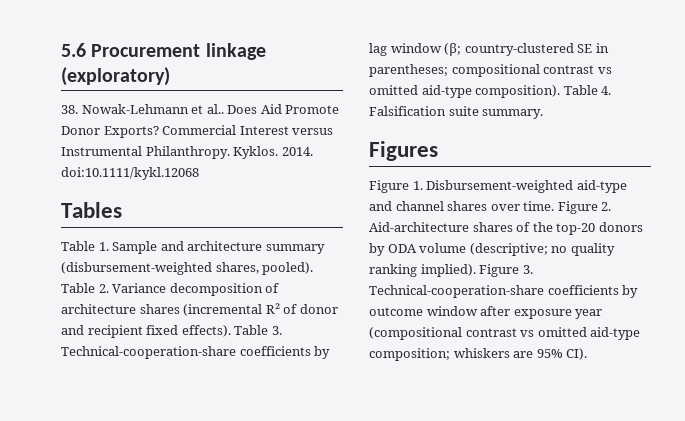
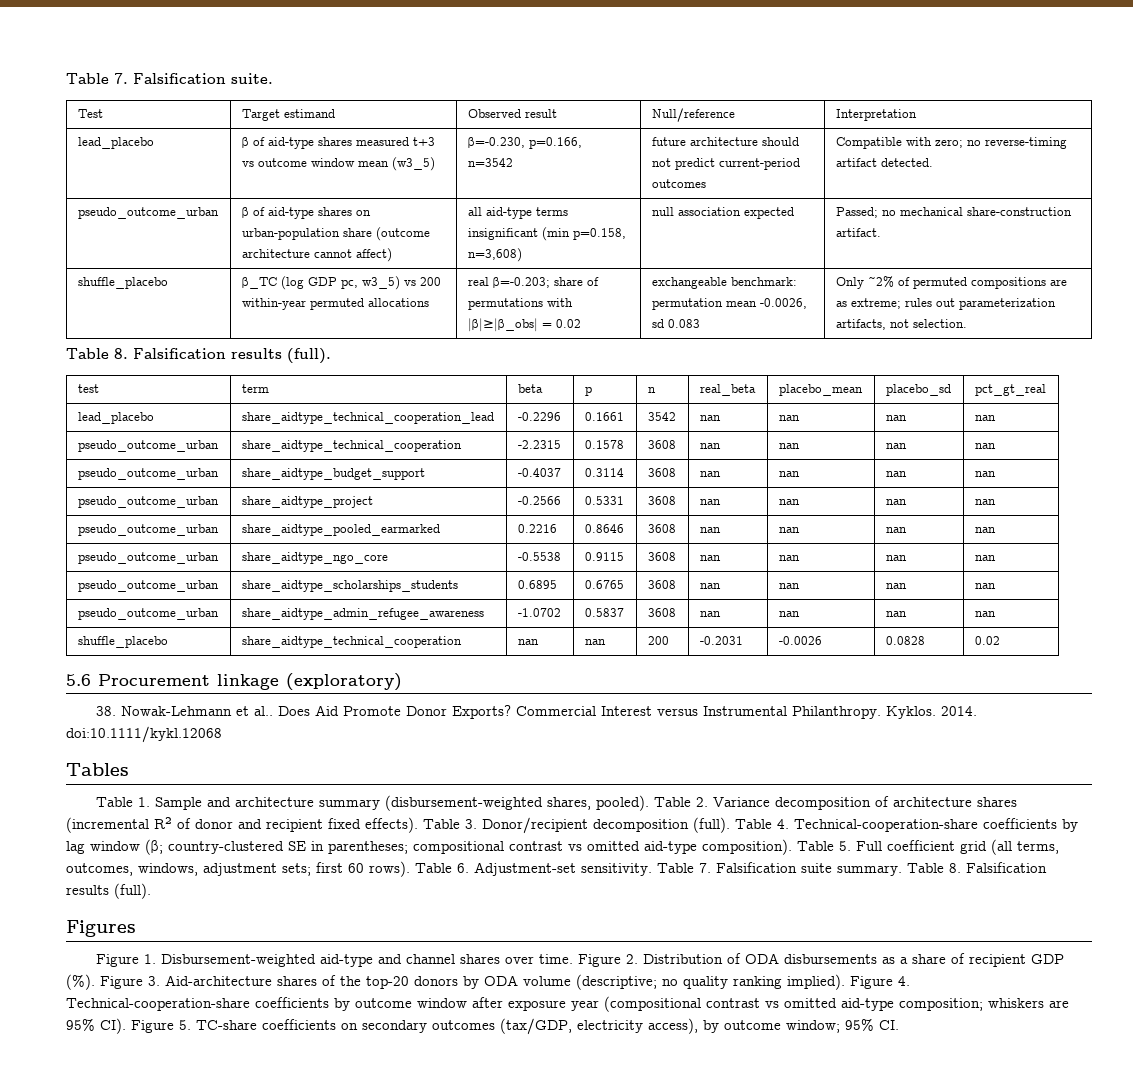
(61, 50) none -> [66,73,273,84] [77,109,103,118] [241,109,335,121] [467,109,557,118] [651,108,735,122] [835,109,917,121] [77,137,154,149] [241,137,435,149] [241,157,435,171] [467,137,582,149] [467,158,513,167] [651,137,799,146] [651,158,800,170] [651,179,706,188] [835,137,1067,149] [835,158,933,167] [77,207,219,219] [241,207,371,219] [241,227,430,241] [241,248,392,262] [467,207,568,219] [467,227,626,241] [467,248,522,262] [651,207,794,219] [835,207,1072,218] [835,228,881,237] [77,277,168,289] [241,276,441,290] [241,298,429,310] [467,277,599,288] [467,298,573,310] [467,318,581,332] [651,277,797,289] [651,298,807,310] [651,319,700,328] [835,276,1067,289] [835,298,1056,310] [835,319,967,330] [66,348,331,364] [77,384,99,393] [241,384,269,393] [517,384,543,393] [584,386,592,396] [647,387,656,393] [699,384,756,396] [778,384,863,396] [885,384,951,396] [974,384,1046,396] [77,412,154,424] [241,412,494,424] [517,412,561,421] [584,412,624,421] [647,412,676,421] [699,415,721,421] [778,415,800,421] [885,415,907,421] [974,415,996,421] [77,440,219,452] [241,440,462,452] [517,440,561,449] [584,440,624,449] [647,440,676,449] [699,443,721,449] [778,443,800,449] [885,443,907,449] [974,443,996,449] [77,468,219,480] [241,468,425,480] [517,468,561,477] [584,468,624,477] [647,468,676,477] [699,471,721,477] [778,471,800,477] [885,471,907,477] [974,471,996,477] [77,496,219,508] [241,496,373,508] [517,496,561,505] [584,496,624,505] [647,496,676,505] [699,499,721,505] [778,499,800,505] [885,499,907,505] [974,499,996,505] [77,524,219,536] [241,524,440,536] [517,524,557,533] [584,524,624,533] [647,524,676,533] [699,527,721,533] [778,527,800,533] [885,527,907,533] [974,527,996,533] [77,552,219,564] [241,552,388,564] [517,552,561,561] [584,552,624,561] [647,552,676,561] [699,555,721,561] [778,555,800,561] [885,555,907,561] [974,555,996,561] [77,580,219,592] [241,580,458,592] [517,580,557,589] [584,580,624,589] [647,580,676,589] [699,583,721,589] [778,583,800,589] [885,583,907,589] [974,583,996,589] [77,608,219,620] [241,608,484,620] [517,608,561,617] [584,608,624,617] [647,608,676,617] [699,611,721,617] [778,611,800,617] [885,611,907,617] [974,611,996,617] [77,636,168,648] [241,636,462,648] [517,639,539,645] [584,639,606,645] [647,636,669,645] [699,636,743,645] [778,636,822,645] [885,636,925,645] [974,636,1000,645] Table 7. Falsification suite. // Test | Target estimand | Observed result | Null/reference | Interpretation // lead_placebo | β of aid-type shares measured t+3 vs outcome window mean (w3_5) | β=-0.230, p=0.166, n=3542 | future architecture should not predict current-period outcomes | Compatible with zero; no reverse-timing artifact detected. // pseudo_outcome_urban | β of aid-type shares on urban-population share (outcome architecture cannot affect) | all aid-type terms insignificant (min p=0.158, n=3,608) | null association expected | Passed; no mechanical share-construction artifact. // shuffle_placebo | β_TC (log GDP pc, w3_5) vs 200 within-year permuted allocations | real β=-0.203; share of permutations with |β|≥|β_obs| = 0.02 | exchangeable benchmark: permutation mean -0.0026, sd 0.083 | Only ~2% of permuted compositions are as extreme; rules out parameterization artifacts, not selection. // Table 8. Falsification results (full). // test | term | beta | p | n | real_beta | placebo_mean | placebo_sd | pct_gt_real // lead_placebo | share_aidtype_technical_cooperation_lead | -0.2296 | 0.1661 | 3542 | nan | nan | nan | nan // pseudo_outcome_urban | share_aidtype_technical_cooperation | -2.2315 | 0.1578 | 3608 | nan | nan | nan | nan // pseudo_outcome_urban | share_aidtype_budget_support | -0.4037 | 0.3114 | 3608 | nan | nan | nan | nan // pseudo_outcome_urban | share_aidtype_project | -0.2566 | 0.5331 | 3608 | nan | nan | nan | nan // pseudo_outcome_urban | share_aidtype_pooled_earmarked | 0.2216 | 0.8646 | 3608 | nan | nan | nan | nan // pseudo_outcome_urban | share_aidtype_ngo_core | -0.5538 | 0.9115 | 3608 | nan | nan | nan | nan // pseudo_outcome_urban | share_aidtype_scholarships_students | 0.6895 | 0.6765 | 3608 | nan | nan | nan | nan // pseudo_outcome_urban | share_aidtype_admin_refugee_awareness | -1.0702 | 0.5837 | 3608 | nan | nan | nan | nan // shuffle_placebo | share_aidtype_technical_cooperation | nan | nan | 200 | -0.2031 | -0.0026 | 0.0828 | 0.02 //
(282, 330) none -> [482,817,789,834] Donor/recipient decomposition (full). Table 4.
[601,86,612,95] [369,106,544,119] 4. Falsification suite summary. -> [839,839,1059,855] [66,861,1047,877] [66,883,151,899] 5. Full coefficient grid (all terms, outcomes, windows, adjustment sets; first 60 rows). Table 6. Adjustment-set sensitivity. Table 7. Falsification suite summary. Table 8. Falsification results (full).
(612, 206) none -> [643,953,1065,967] [66,974,160,990] Distribution of ODA disbursements as a share of recipient GDP (%). Figure 3.
[522,265,533,274] 3. -> [898,976,910,986] 4.
(588, 354) none -> [131,1018,899,1035] Figure 5. TC-share coefficients on secondary outcomes (tax/GDP, electricity access), by outcome window; 95% CI.

